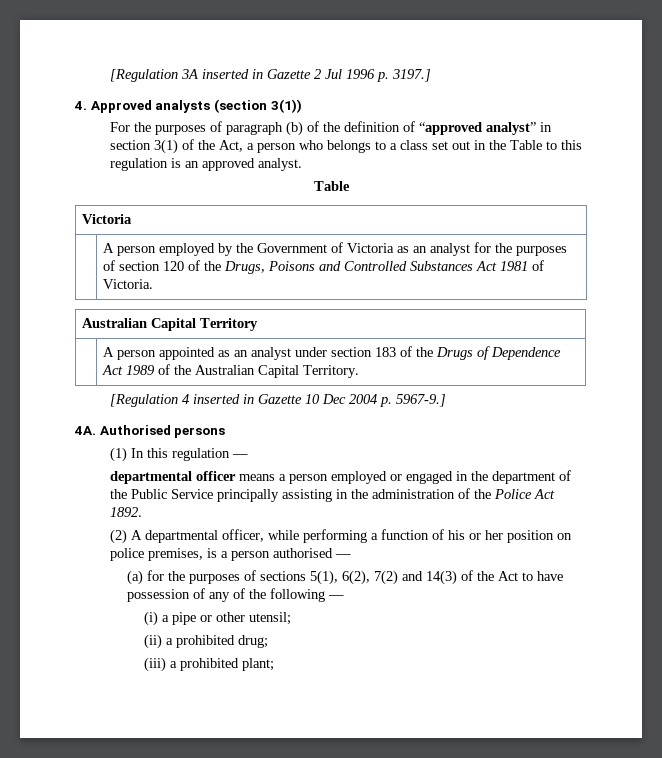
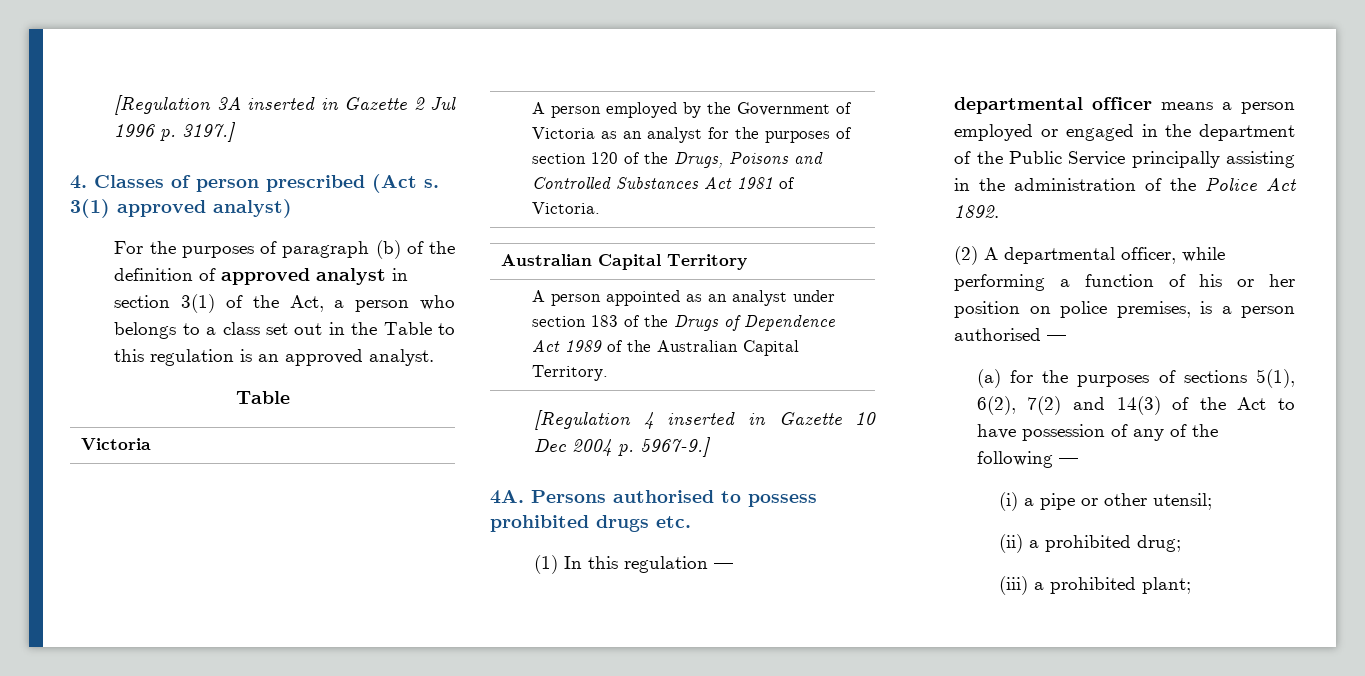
[90,99,302,113] Approved analysts (section 3(1)) -> [94,174,439,193] [70,199,292,218] Classes of person prescribed (Act s. 3(1) approved analyst)
[418,122,536,135] “approved analyst” -> [221,268,387,285] approved analyst
[99,425,226,438] Authorised persons -> [531,490,817,507] [490,515,691,532] Persons authorised to possess prohibited drugs etc.

